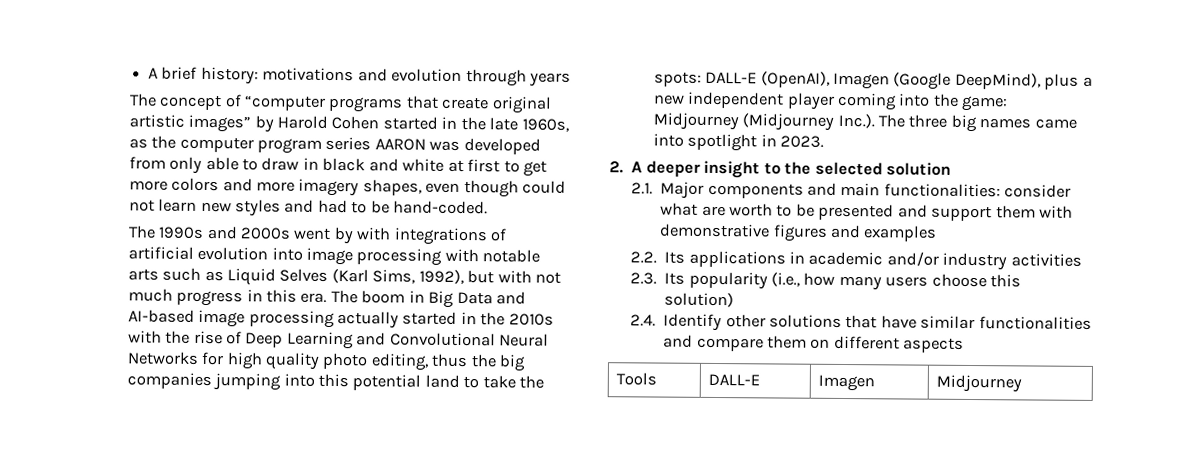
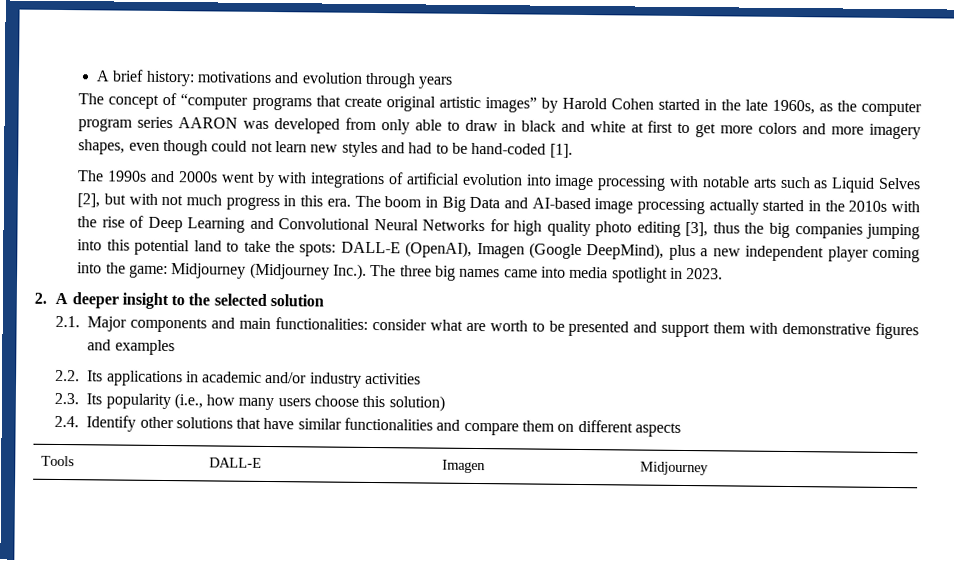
[393,200,489,215] hand-coded. -> [471,142,573,158] hand-coded [1].
[331,268,464,285] (Karl Sims, 1992), -> [77,193,101,208] [2],
[370,353,429,371] editing, -> [636,221,709,237] editing [3],
(684, 140) none -> [569,266,609,279] media

